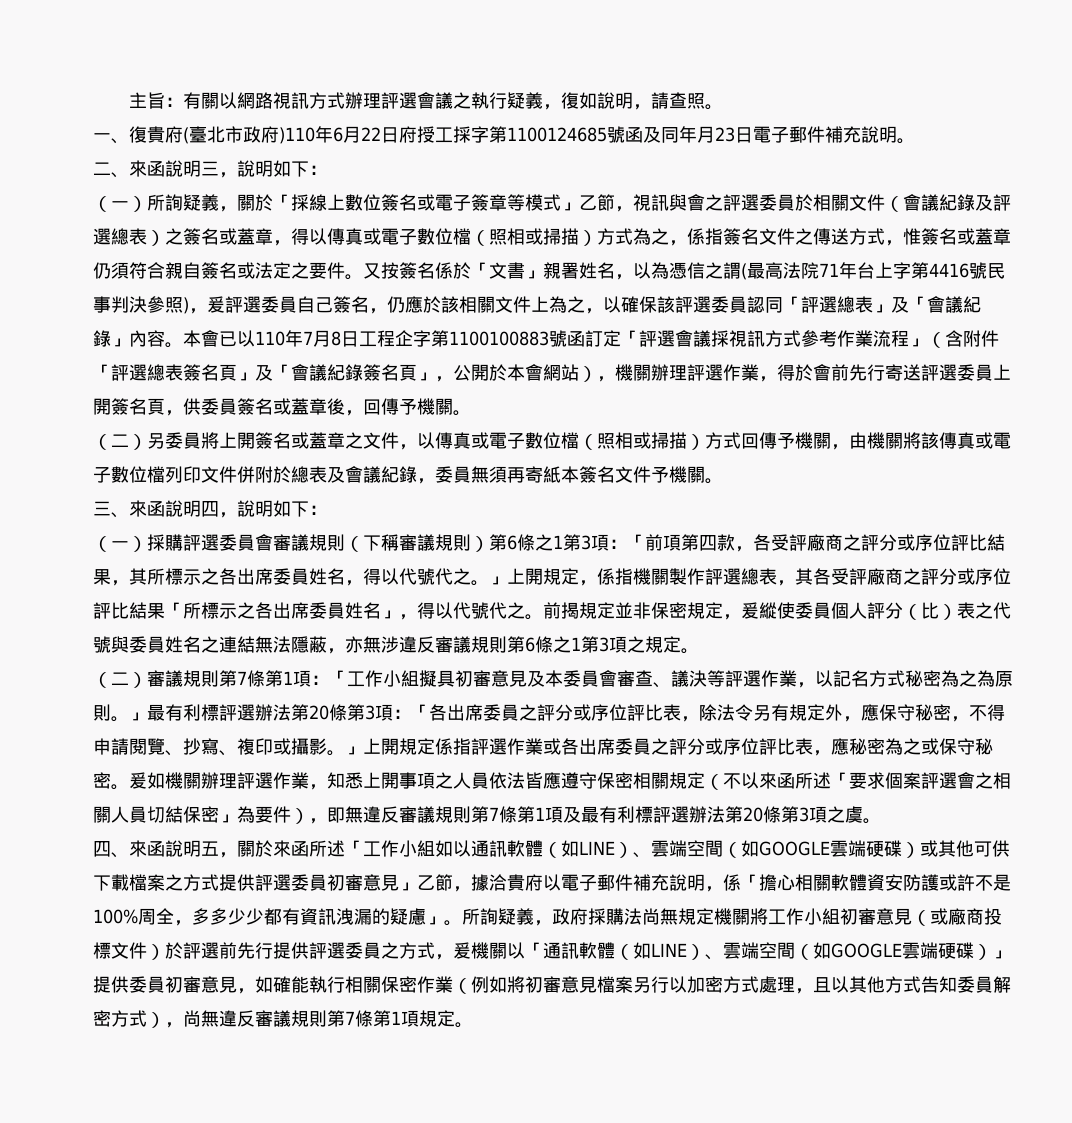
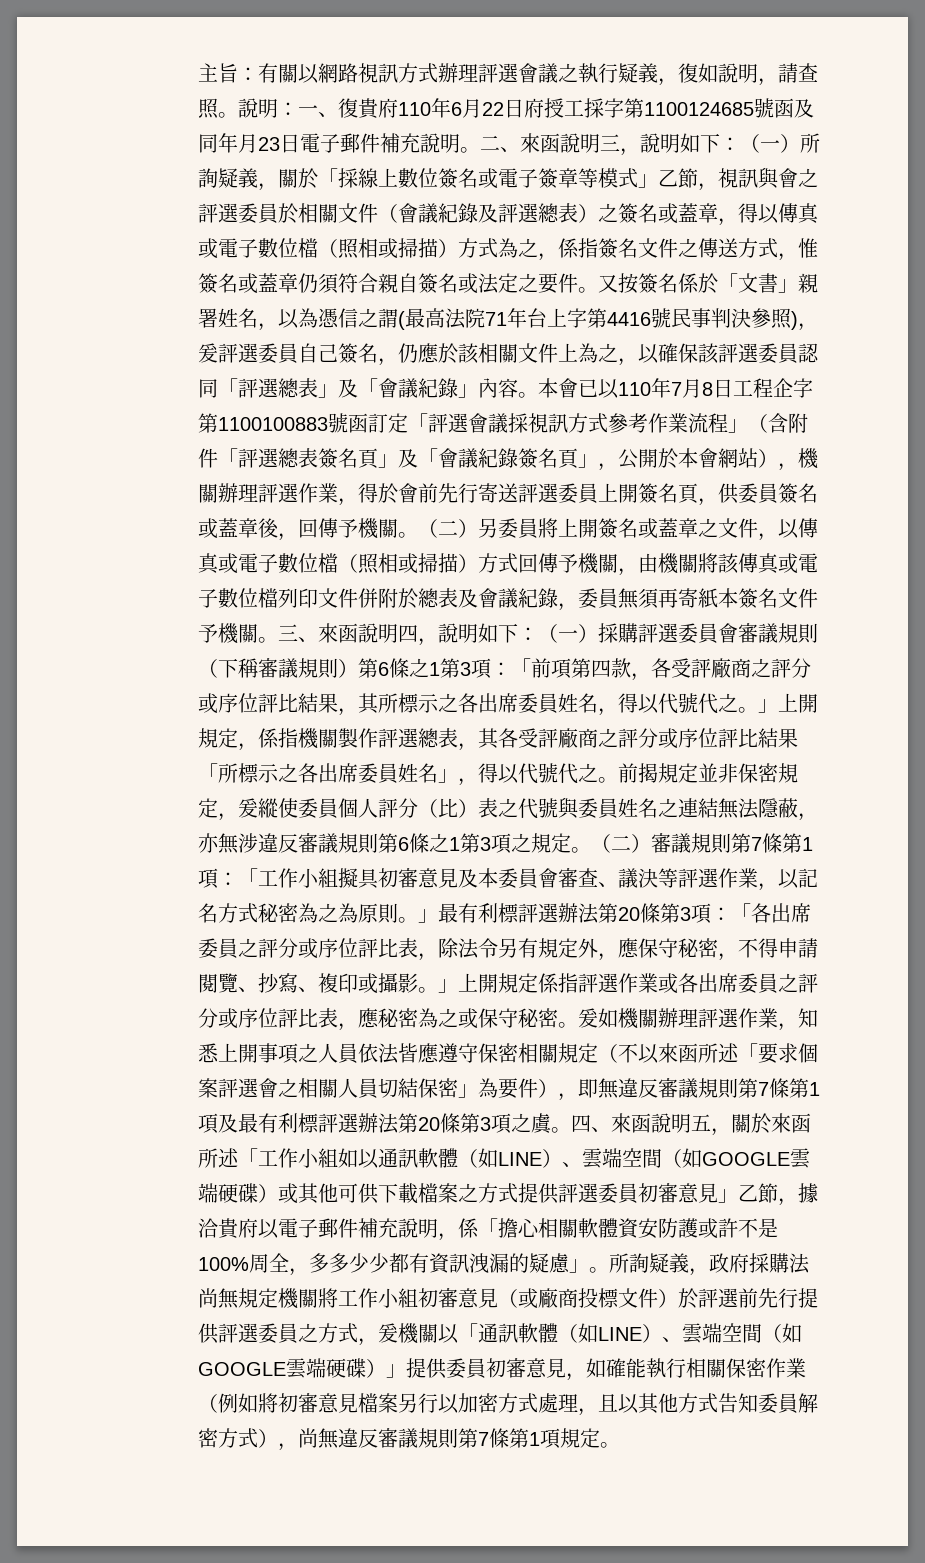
(723, 107) // -> [238,98,299,118] 說明：
[182,126,315,144] (臺北市政府)110 -> [398,102,432,116] 110
(915, 141) // -> (481, 150) none
(327, 170) // -> (741, 144) none
(471, 413) // -> (419, 535) none
(723, 481) // -> (279, 640) none
(327, 510) // -> (539, 634) none
(699, 651) // -> (592, 850) none
(881, 821) // -> (572, 1130) none

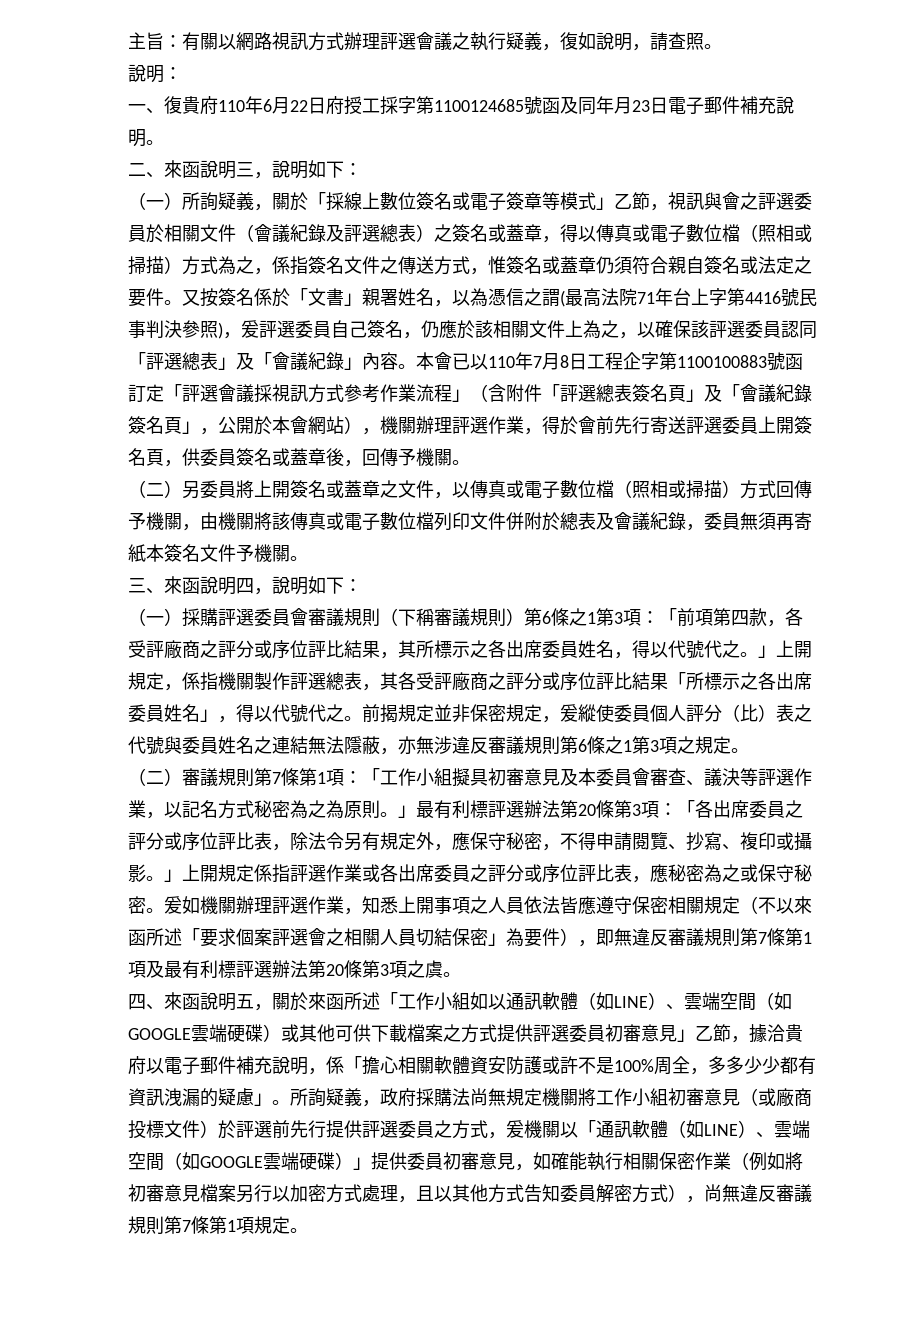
(239, 115) none -> (722, 46) //
(299, 109) none -> (182, 73) //
(481, 150) none -> (164, 142) //
(741, 144) none -> (362, 169) //
(419, 535) none -> (470, 462) //
(279, 640) none -> (308, 558) //
(539, 634) none -> (362, 585) //
(592, 850) none -> (749, 750) //
(572, 1130) none -> (461, 974) //

